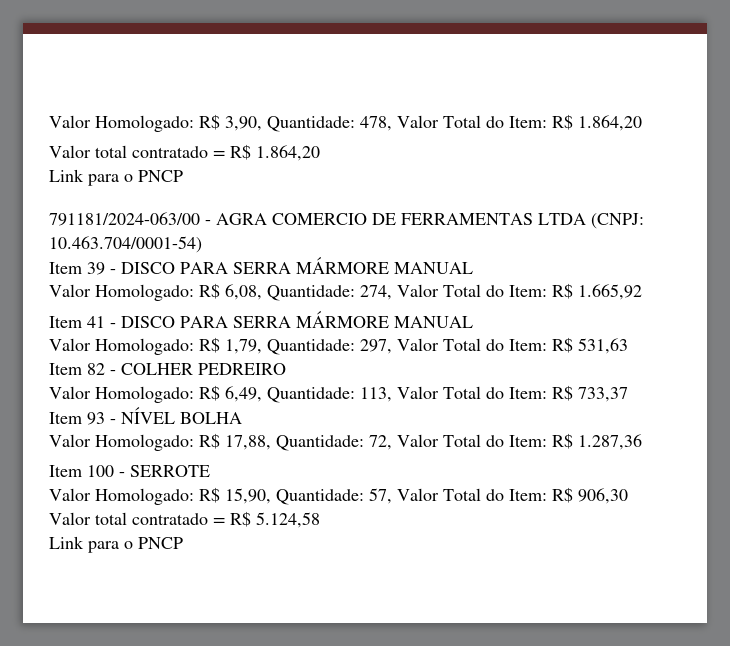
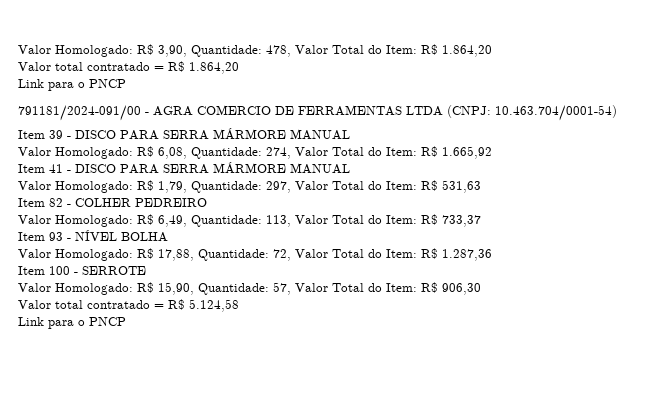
[49,212,200,226] 791181/2024-063/00 -> [18,105,141,121] 791181/2024-091/00

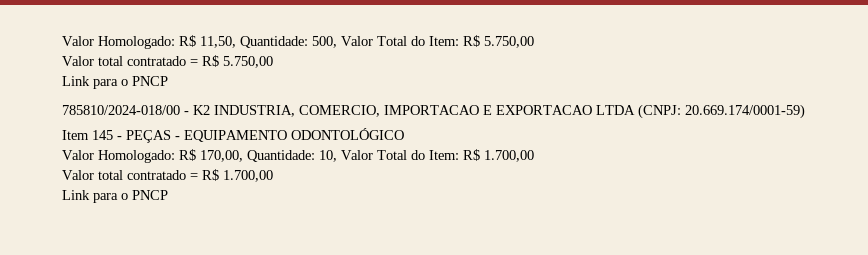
[18,44,492,57] [18,61,239,74] Valor Homologado: R$ 3,90, Quantidade: 478, Valor Total do Item: R$ 1.864,20 // Valor total contratado = R$ 1.864,20 -> [62,35,534,49] [62,55,273,68] Valor Homologado: R$ 11,50, Quantidade: 500, Valor Total do Item: R$ 5.750,00 // Valor total contratado = R$ 5.750,00
[18,105,402,121] 791181/2024-091/00 - AGRA COMERCIO DE FERRAMENTAS -> [62,105,592,117] 785810/2024-018/00 - K2 INDUSTRIA, COMERCIO, IMPORTACAO E EXPORTACAO
[495,105,617,121] [18,128,350,140] [18,146,492,159] [18,162,350,174] [18,180,481,193] [18,198,207,207] [18,214,481,227] [18,230,168,242] [18,248,492,261] [18,266,146,275] [18,282,481,295] [18,299,239,312] 10.463.704/0001-54) // Item 39 - DISCO PARA SERRA MÁRMORE MANUAL // Valor Homologado: R$ 6,08, Quantidade: 274, Valor Total do Item: R$ 1.665,92 // Item 41 - DISCO PARA SERRA MÁRMORE MANUAL // Valor Homologado: R$ 1,79, Quantidade: 297, Valor Total do Item: R$ 531,63 // Item 82 - COLHER PEDREIRO // Valor Homologado: R$ 6,49, Quantidade: 113, Valor Total do Item: R$ 733,37 // Item 93 - NÍVEL BOLHA // Valor Homologado: R$ 17,88, Quantidade: 72, Valor Total do Item: R$ 1.287,36 // Item 100 - SERROTE // Valor Homologado: R$ 15,90, Quantidade: 57, Valor Total do Item: R$ 906,30 // Valor total contratado = R$ 5.124,58 -> [685,104,805,119] [62,128,404,143] [62,149,534,163] [62,169,273,182] 20.669.174/0001-59) // Item 145 - PEÇAS - EQUIPAMENTO ODONTOLÓGICO // Valor Homologado: R$ 170,00, Quantidade: 10, Valor Total do Item: R$ 1.700,00 // Valor total contratado = R$ 1.700,00

